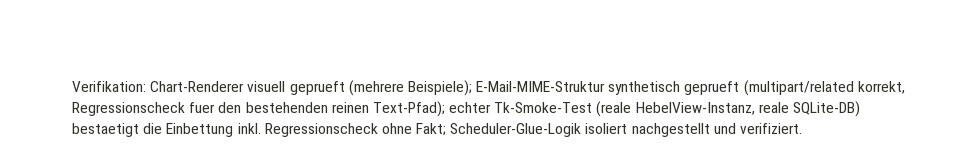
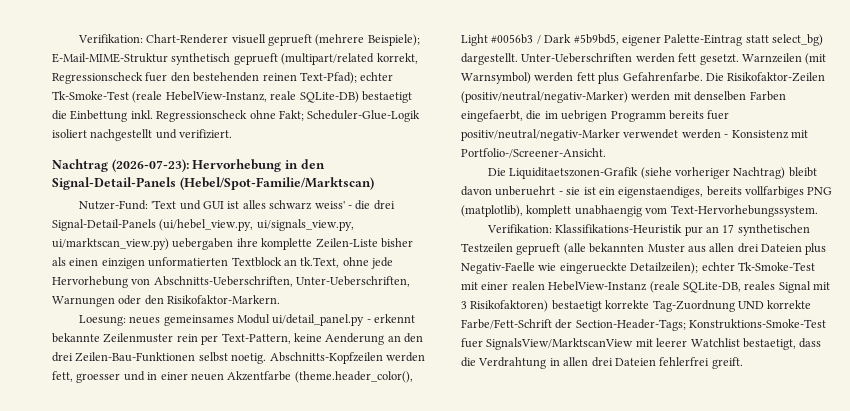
(803, 128) none -> [52,159,325,172] [52,177,374,190] [78,200,395,210] [52,219,354,231] [52,238,413,250] [52,257,393,269] [52,276,411,288] [52,295,281,307] [78,314,416,326] [52,333,423,345] [52,352,425,364] [52,371,413,383] [461,34,823,46] [461,53,827,65] [461,72,826,84] [461,91,786,103] [461,110,730,122] [461,129,808,141] [461,148,606,158] [487,167,817,179] [461,186,833,198] [461,205,818,217] [486,224,810,236] [461,243,827,255] [461,262,815,274] [461,281,830,293] [461,300,812,312] [461,319,827,331] [461,338,822,350] [461,357,743,369] // Nachtrag (2026-07-23): Hervorhebung in den Signal-Detail-Panels (Hebel/Spot-Familie/Marktscan) // Nutzer-Fund: 'Text und GUI ist alles schwarz weiss' - die drei Signal-Detail-Panels (ui/hebel_view.py, ui/signals_view.py, ui/marktscan_view.py) uebergaben ihre komplette Zeilen-Liste bisher als einen einzigen unformatierten Textblock an tk.Text, ohne jede Hervorhebung von Abschnitts-Ueberschriften, Unter-Ueberschriften, Warnungen oder den Risikofaktor-Markern. // Loesung: neues gemeinsames Modul ui/detail_panel.py - erkennt bekannte Zeilenmuster rein per Text-Pattern, keine Aenderung an den drei Zeilen-Bau-Funktionen selbst noetig. Abschnitts-Kopfzeilen werden fett, groesser und in einer neuen Akzentfarbe (theme.header_color(), Light #0056b3 / Dark #5b9bd5, eigener Palette-Eintrag statt select_bg) dargestellt. Unter-Ueberschriften werden fett gesetzt. Warnzeilen (mit Warnsymbol) werden fett plus Gefahrenfarbe. Die Risikofaktor-Zeilen (positiv/neutral/negativ-Marker) werden mit denselben Farben eingefaerbt, die im uebrigen Programm bereits fuer positiv/neutral/negativ-Marker verwendet werden - Konsistenz mit Portfolio-/Screener-Ansicht. // Die Liquiditaetszonen-Grafik (siehe vorheriger Nachtrag) bleibt davon unberuehrt - sie ist ein eigenstaendiges, bereits vollfarbiges PNG (matplotlib), komplett unabhaengig vom Text-Hervorhebungssystem. // Verifikation: Klassifikations-Heuristik pur an 17 synthetischen Testzeilen geprueft (alle bekannten Muster aus allen drei Dateien plus Negativ-Faelle wie eingerueckte Detailzeilen); echter Tk-Smoke-Test mit einer realen HebelView-Instanz (reale SQLite-DB, reales Signal mit 3 Risikofaktoren) bestaetigt korrekte Tag-Zuordnung UND korrekte Farbe/Fett-Schrift der Section-Header-Tags; Konstruktions-Smoke-Test fuer SignalsView/MarktscanView mit leerer Watchlist bestaetigt, dass die Verdrahtung in allen drei Dateien fehlerfrei greift.

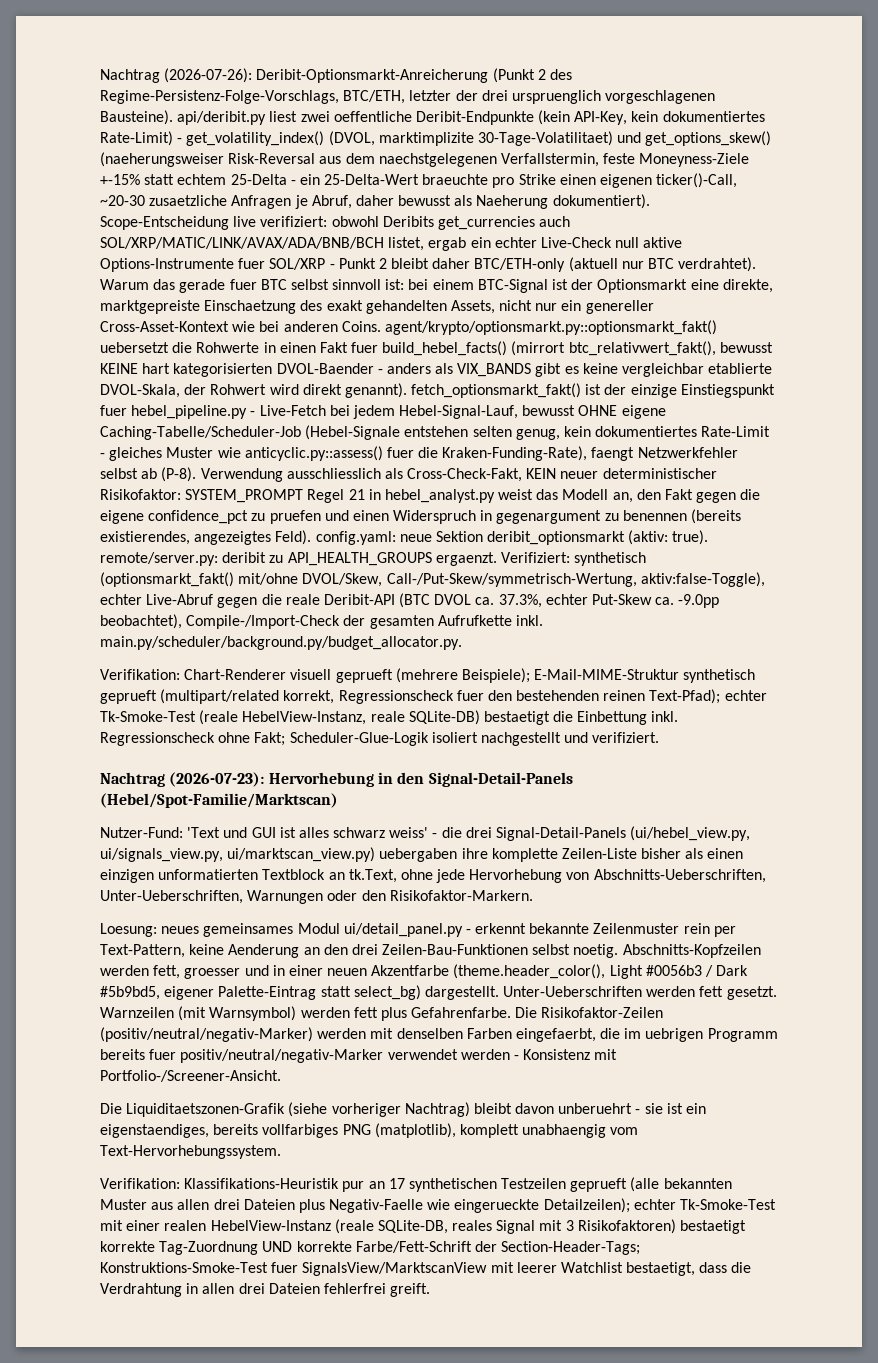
(77, 38) none -> [100,68,572,83] [100,90,716,104] [100,110,765,125] [100,131,772,146] [100,152,750,167] [100,173,738,188] [100,194,650,209] [100,216,571,230] [100,237,683,251] [100,257,757,272] [100,279,773,293] [100,300,654,314] [100,320,717,335] [100,341,773,356] [100,363,773,377] [100,383,775,398] [100,405,666,419] [100,425,771,440] [100,446,738,461] [100,467,717,482] [100,489,761,503] [100,509,742,524] [100,530,709,545] [100,552,647,566] [100,572,765,587] [100,593,720,608] [100,614,543,629] [100,636,462,650] Nachtrag (2026-07-26): Deribit-Optionsmarkt-Anreicherung (Punkt 2 des Regime-Persistenz-Folge-Vorschlags, BTC/ETH, letzter der drei urspruenglich vorgeschlagenen Bausteine). api/deribit.py liest zwei oeffentliche Deribit-Endpunkte (kein API-Key, kein dokumentiertes Rate-Limit) - get_volatility_index() (DVOL, marktimplizite 30-Tage-Volatilitaet) und get_options_skew() (naeherungsweiser Risk-Reversal aus dem naechstgelegenen Verfallstermin, feste Moneyness-Ziele +-15% statt echtem 25-Delta - ein 25-Delta-Wert braeuchte pro Strike einen eigenen ticker()-Call, ~20-30 zusaetzliche Anfragen je Abruf, daher bewusst als Naeherung dokumentiert). Scope-Entscheidung live verifiziert: obwohl Deribits get_currencies auch SOL/XRP/MATIC/LINK/AVAX/ADA/BNB/BCH listet, ergab ein echter Live-Check null aktive Options-Instrumente fuer SOL/XRP - Punkt 2 bleibt daher BTC/ETH-only (aktuell nur BTC verdrahtet). Warum das gerade fuer BTC selbst sinnvoll ist: bei einem BTC-Signal ist der Optionsmarkt eine direkte, marktgepreiste Einschaetzung des exakt gehandelten Assets, nicht nur ein genereller Cross-Asset-Kontext wie bei anderen Coins. agent/krypto/optionsmarkt.py::optionsmarkt_fakt() uebersetzt die Rohwerte in einen Fakt fuer build_hebel_facts() (mirrort btc_relativwert_fakt(), bewusst KEINE hart kategorisierten DVOL-Baender - anders als VIX_BANDS gibt es keine vergleichbar etablierte DVOL-Skala, der Rohwert wird direkt genannt). fetch_optionsmarkt_fakt() ist der einzige Einstiegspunkt fuer hebel_pipeline.py - Live-Fetch bei jedem Hebel-Signal-Lauf, bewusst OHNE eigene Caching-Tabelle/Scheduler-Job (Hebel-Signale entstehen selten genug, kein dokumentiertes Rate-Limit - gleiches Muster wie anticyclic.py::assess() fuer die Kraken-Funding-Rate), faengt Netzwerkfehler selbst ab (P-8). Verwendung ausschliesslich als Cross-Check-Fakt, KEIN neuer deterministischer Risikofaktor: SYSTEM_PROMPT Regel 21 in hebel_analyst.py weist das Modell an, den Fakt gegen die eigene confidence_pct zu pruefen und einen Widerspruch in gegenargument zu benennen (bereits existierendes, angezeigtes Feld). config.yaml: neue Sektion deribit_optionsmarkt (aktiv: true). remote/server.py: deribit zu API_HEALTH_GROUPS ergaenzt. Verifiziert: synthetisch (optionsmarkt_fakt() mit/ohne DVOL/Skew, Call-/Put-Skew/symmetrisch-Wertung, aktiv:false-Toggle), echter Live-Abruf gegen die reale Deribit-API (BTC DVOL ca. 37.3%, echter Put-Skew ca. -9.0pp beobachtet), Compile-/Import-Check der gesamten Aufrufkette inkl. main.py/scheduler/background.py/budget_allocator.py. //

